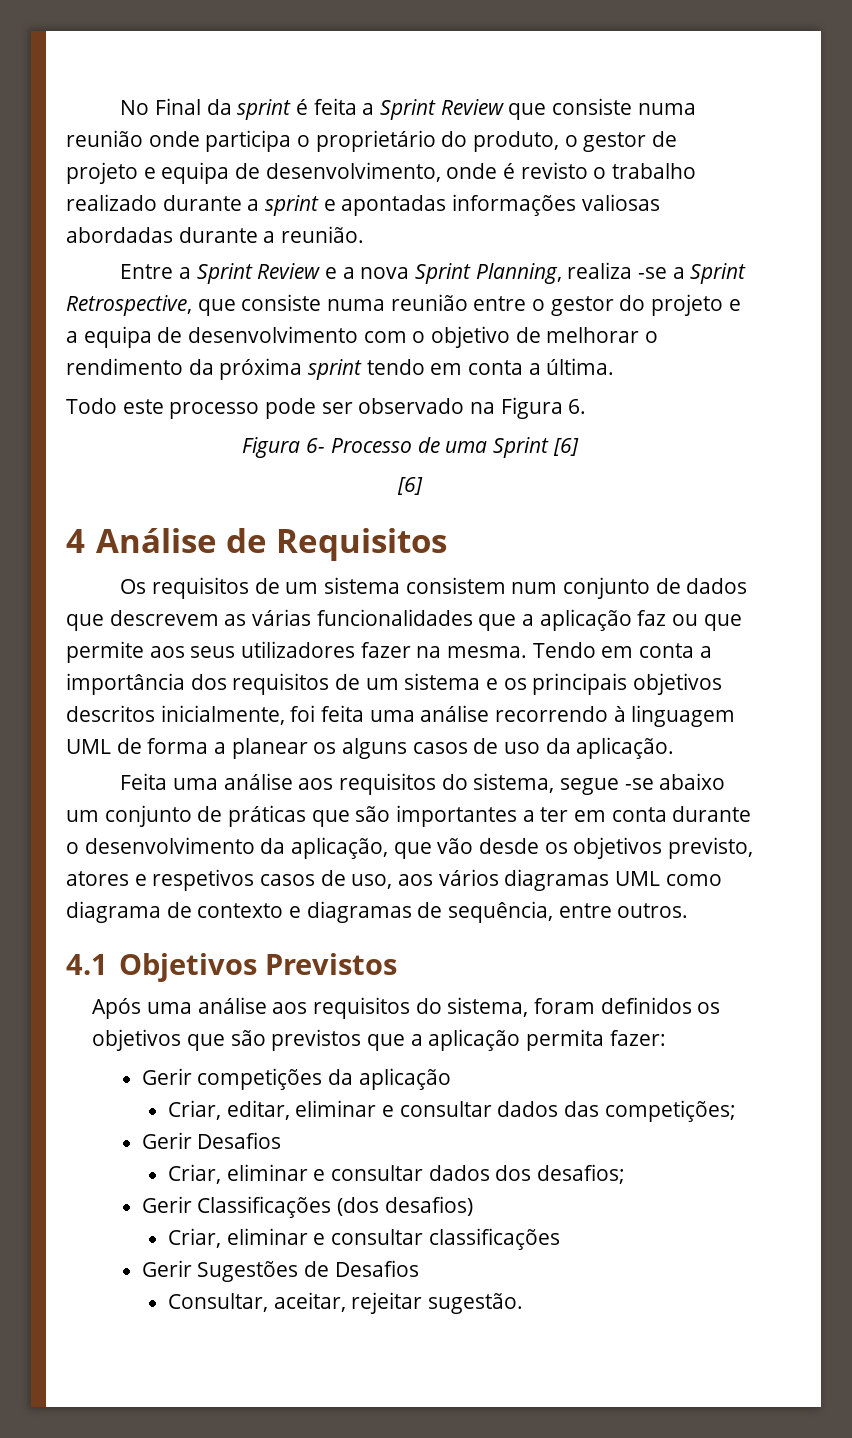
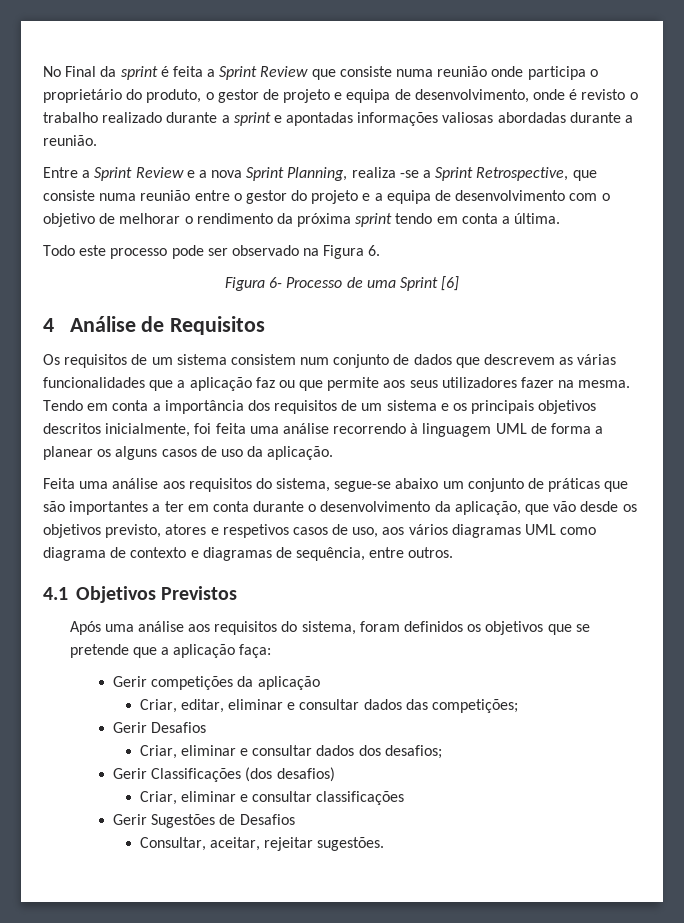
[397,477,423,495] // [6] -> (460, 283) none
[559,778,654,795] segue -se -> [334,481,392,492] segue-se
[230,1029,666,1051] são previstos que a aplicação permita fazer: -> [575,624,590,632] [69,644,272,658] se pretende que a aplicação faça:
[428,1293,524,1314] sugestão. -> [317,837,385,851] sugestões.

